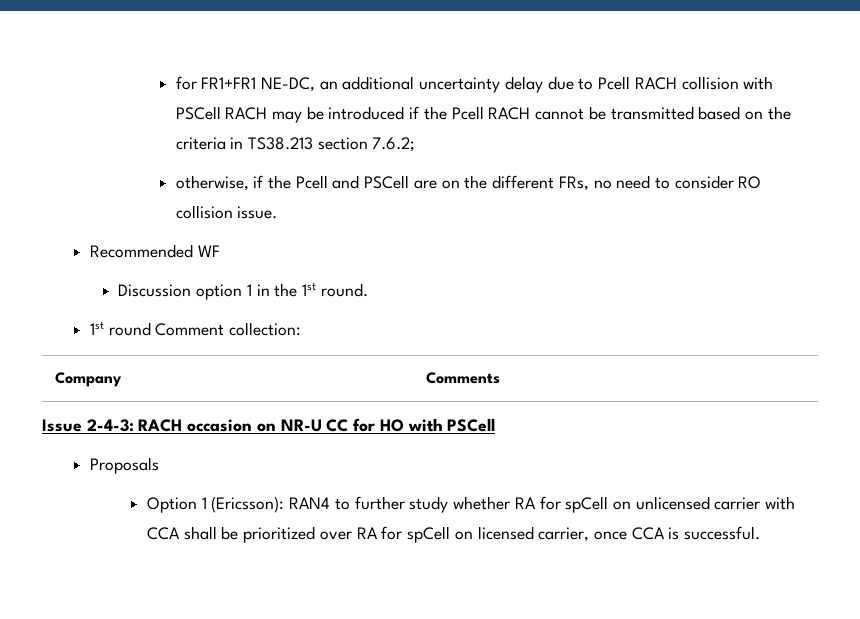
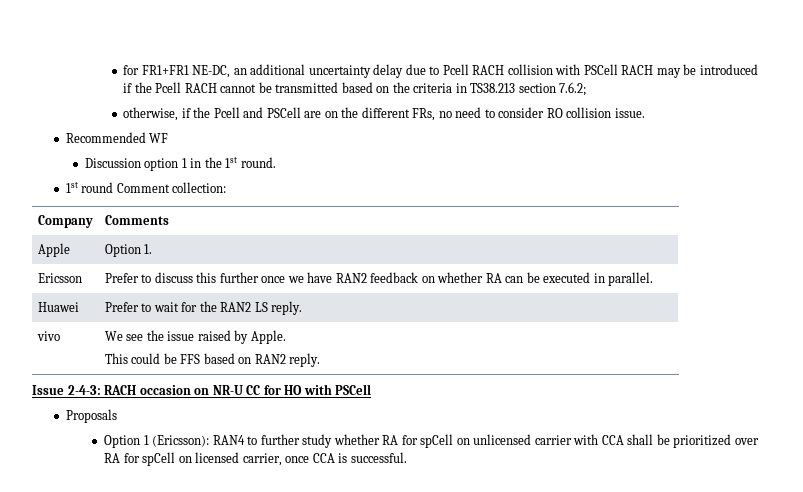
(501, 378) none -> [37,243,70,257] [104,244,153,257] [37,273,82,283] [104,272,654,286] [37,302,79,312] [104,301,303,315] [36,331,60,341] [104,330,286,344] [104,353,321,367] // Apple | Option 1. // Ericsson | Prefer to discuss this further once we have RAN2 feedback on whether RA can be executed in parallel. // Huawei | Prefer to wait for the RAN2 LS reply. // vivo | We see the issue raised by Apple. // This could be FFS based on RAN2 reply.

